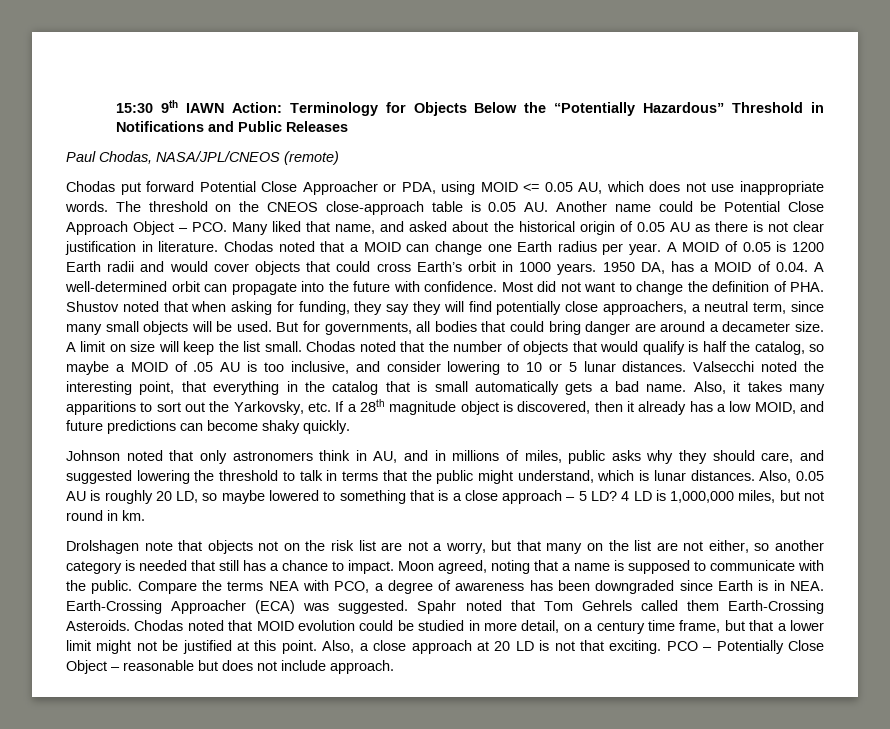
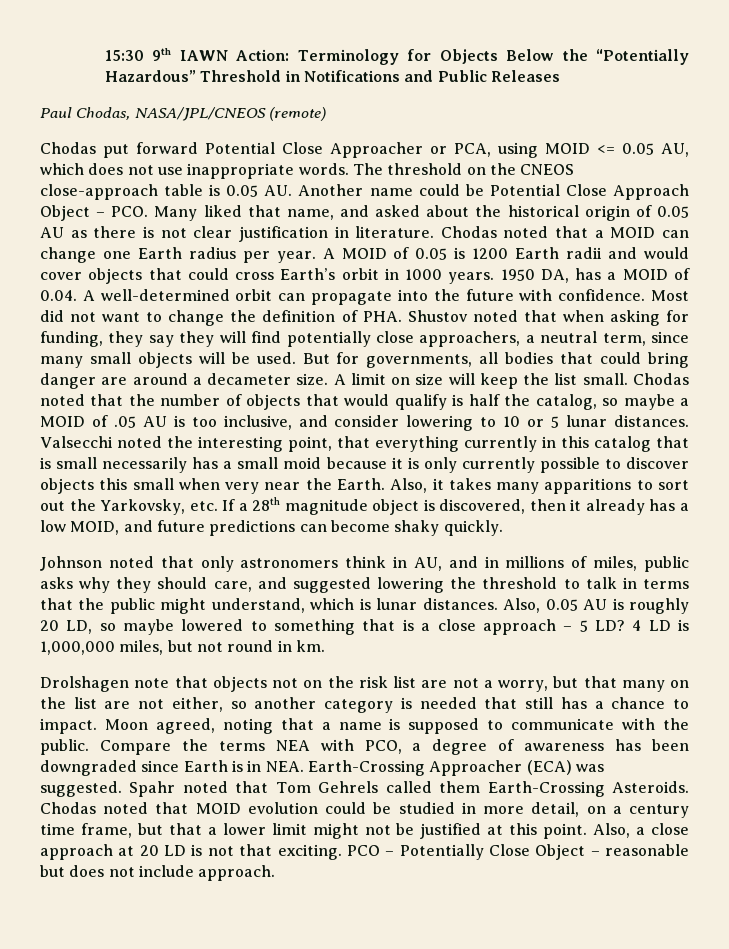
[401,182,436,194] PDA, -> [454,143,491,157] PCA,
[286,381,325,392] in the -> [464,436,589,452] currently in this
[474,381,687,395] automatically gets a bad name. -> [102,457,689,473] [40,478,385,494] necessarily has a small moid because it is only currently possible to discover objects this small when very near the Earth.

